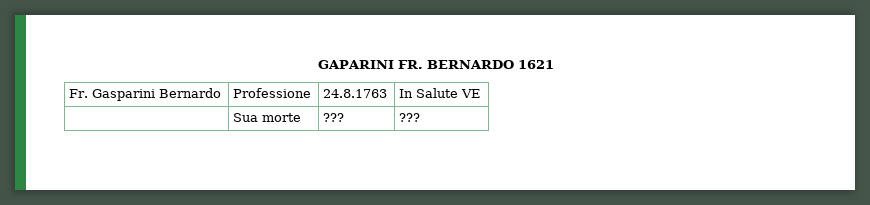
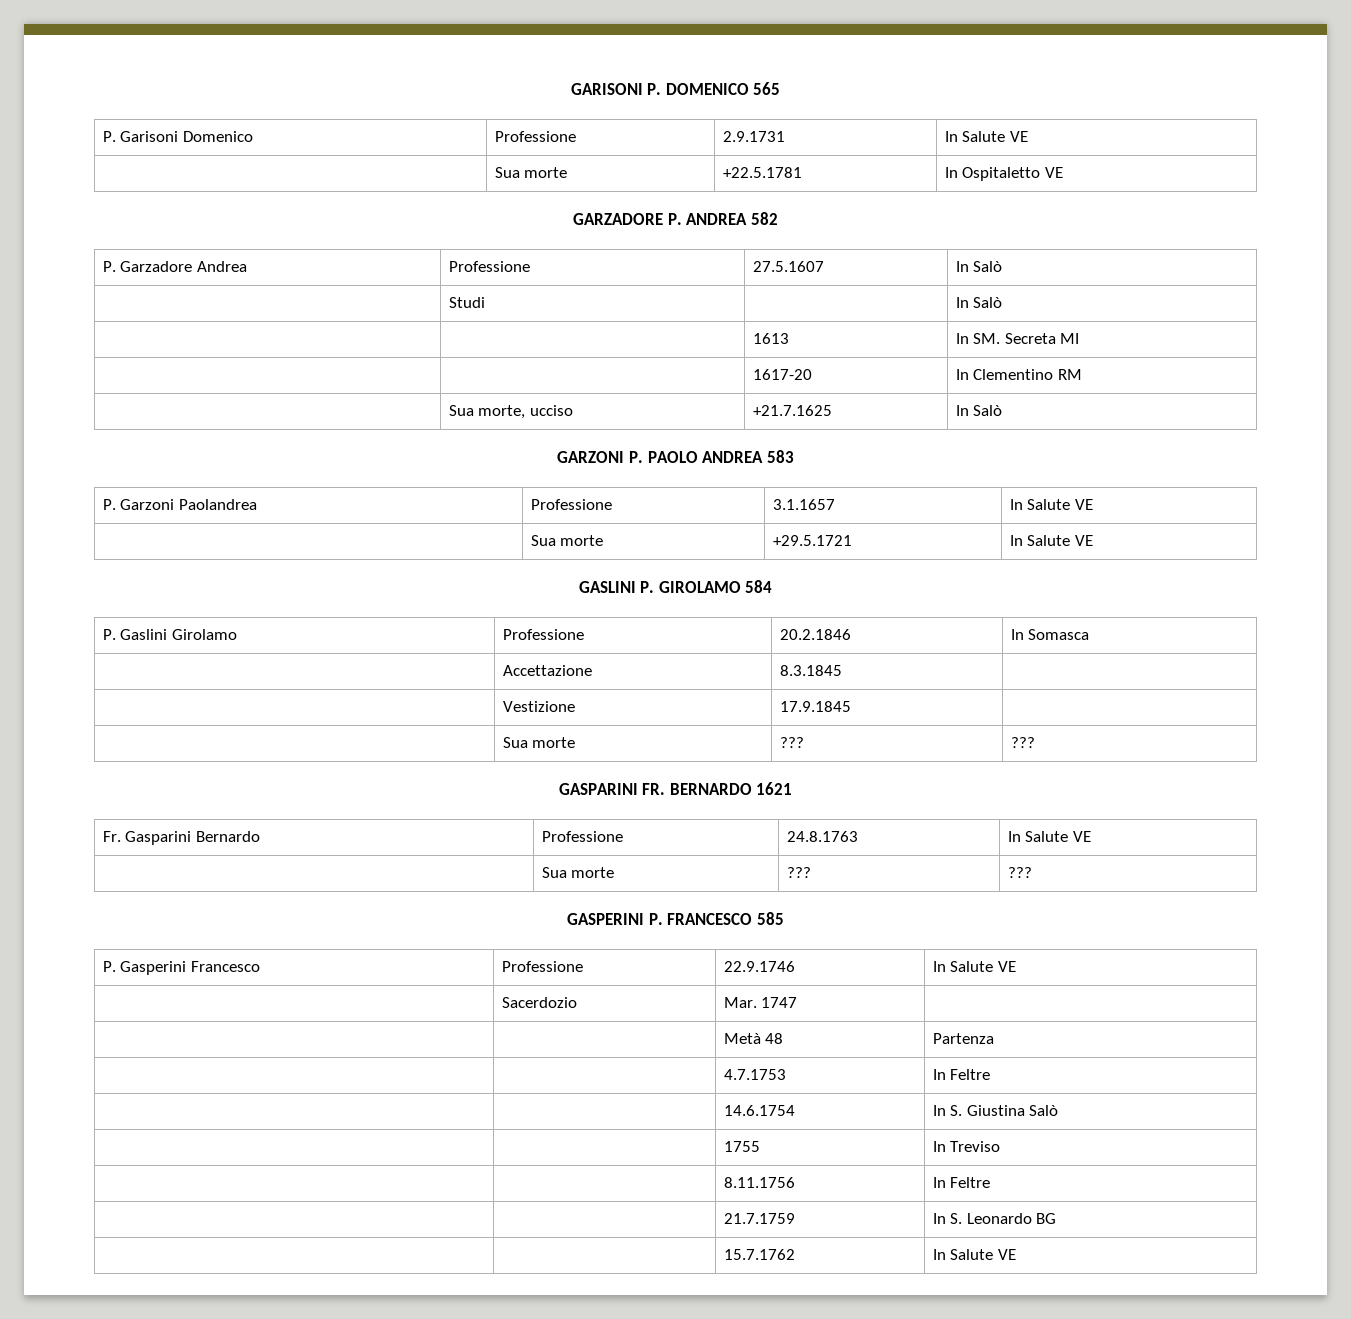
[318,60,394,69] GAPARINI -> [570,82,781,95] [102,131,253,142] [494,131,576,142] [722,131,785,142] [944,131,1028,142] [494,167,568,178] [722,167,802,178] [944,167,1063,181] [573,212,778,225] [102,261,247,272] [448,261,530,272] [752,261,824,272] [955,261,1003,272] [448,297,485,308] [955,297,1003,308] [752,333,789,344] [955,333,1080,344] [752,369,812,380] [955,369,1082,380] [448,405,573,419] [752,405,832,416] [955,405,1003,416] [557,450,794,463] [102,499,257,510] [530,499,612,510] [772,499,835,510] [1009,499,1093,510] [530,535,604,546] [772,535,852,546] [1009,535,1093,546] [578,580,773,593] [102,629,237,640] [502,629,584,640] [779,629,851,640] [1010,629,1090,640] [502,665,592,676] [779,665,842,676] [502,701,575,712] [779,701,851,712] [502,737,576,748] [779,737,804,748] [1010,737,1035,748] [558,783,638,795] GARISONI P. DOMENICO 565 // P. Garisoni Domenico | Professione | 2.9.1731 | In Salute VE // | Sua morte | +22.5.1781 | In Ospitaletto VE // GARZADORE P. ANDREA 582 // P. Garzadore Andrea | Professione | 27.5.1607 | In Salò // | Studi | | In Salò // | | 1613 | In SM. Secreta MI // | | 1617-20 | In Clementino RM // | Sua morte, ucciso | +21.7.1625 | In Salò // GARZONI P. PAOLO ANDREA 583 // P. Garzoni Paolandrea | Professione | 3.1.1657 | In Salute VE // | Sua morte | +29.5.1721 | In Salute VE // GASLINI P. GIROLAMO 584 // P. Gaslini Girolamo | Professione | 20.2.1846 | In Somasca // | Accettazione | 8.3.1845 | // | Vestizione | 17.9.1845 | // | Sua morte | ??? | ??? // GASPARINI
(421, 117) none -> [567,912,784,925] [102,961,260,975] [501,961,583,972] [723,961,795,972] [932,961,1016,972] [501,997,577,1008] [723,997,798,1008] [723,1033,784,1044] [932,1033,994,1044] [723,1069,786,1080] [932,1069,991,1080] [723,1105,795,1116] [932,1105,1059,1116] [723,1141,760,1152] [932,1141,1001,1152] [723,1177,795,1188] [932,1177,991,1188] [723,1213,795,1224] [932,1213,1057,1224] [723,1249,795,1260] [932,1249,1016,1260] // GASPERINI P. FRANCESCO 585 // P. Gasperini Francesco | Professione | 22.9.1746 | In Salute VE // | Sacerdozio | Mar. 1747 | // | | Metà 48 | Partenza // | | 4.7.1753 | In Feltre // | | 14.6.1754 | In S. Giustina Salò // | | 1755 | In Treviso // | | 8.11.1756 | In Feltre // | | 21.7.1759 | In S. Leonardo BG // | | 15.7.1762 | In Salute VE

